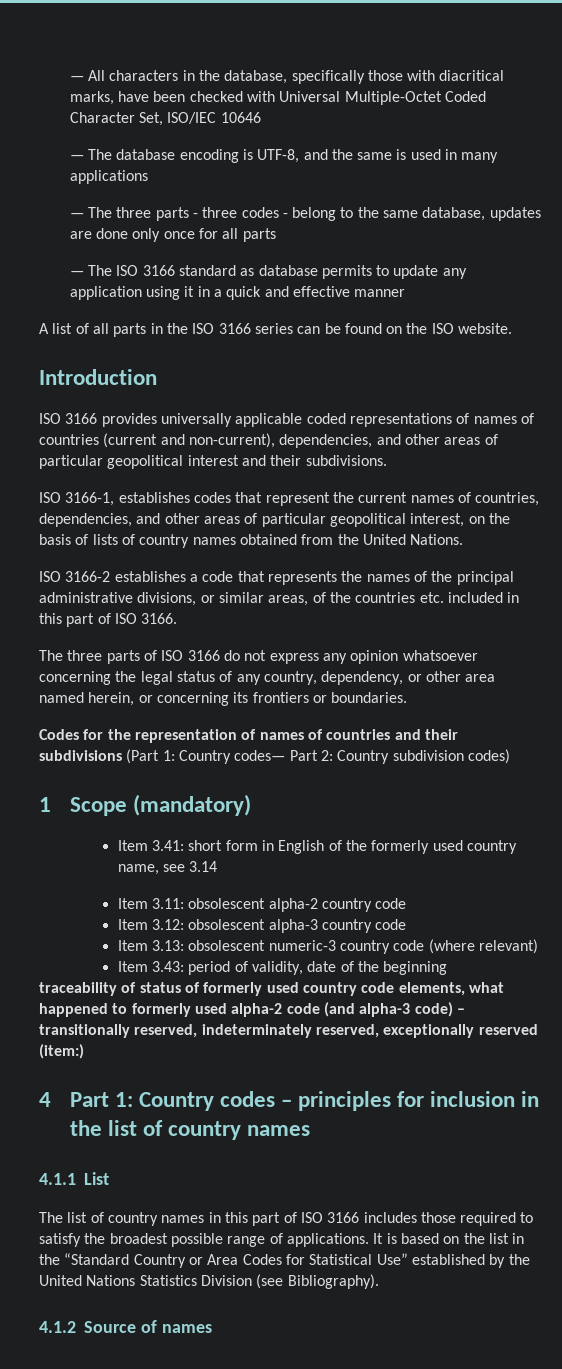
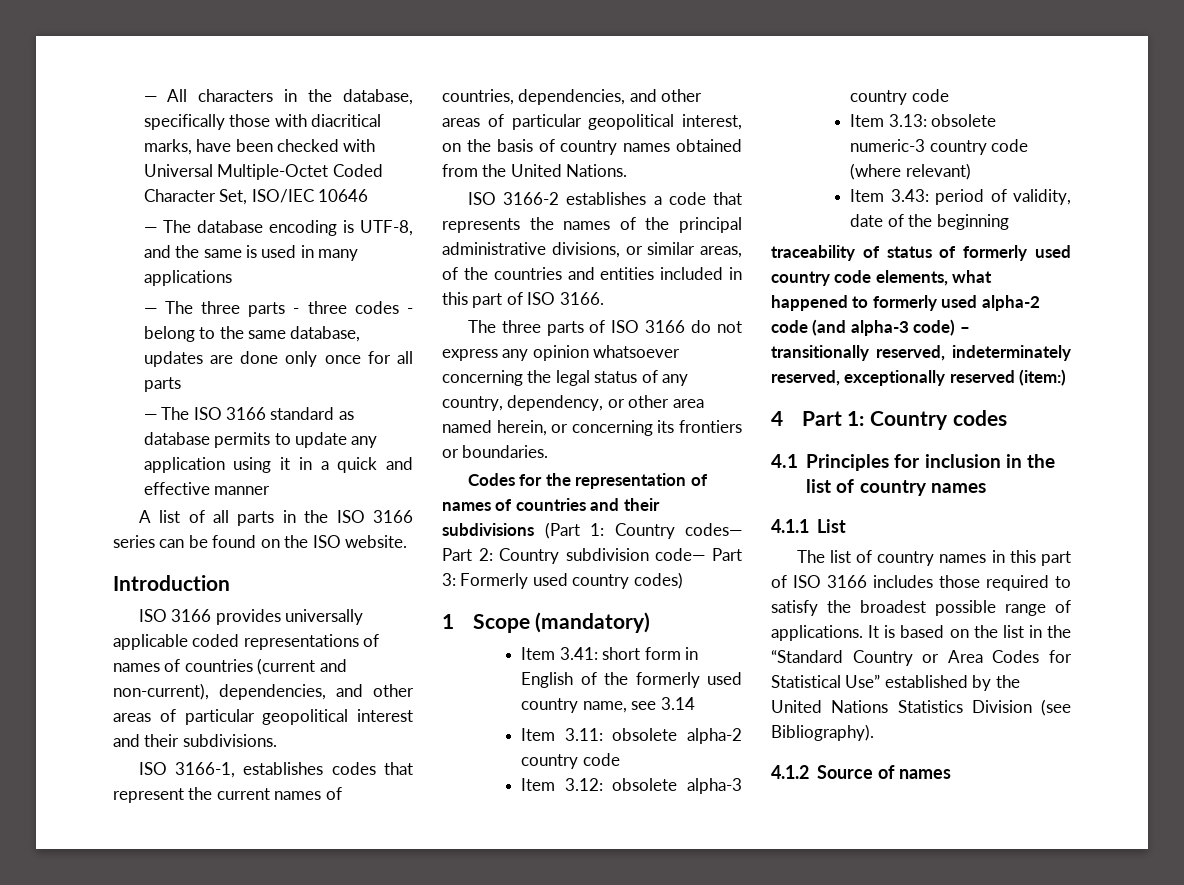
[92,534,135,545] lists of -> (555, 145) none
[419,592,444,603] etc. -> [567,267,655,280] and entities
(464, 755) none -> [655,548,742,561] [442,573,630,589] code— Part 3: Formerly used country
[188,898,266,909] obsolescent -> [612,728,678,741] obsolete
[188,919,266,930] obsolescent -> [612,778,678,791] obsolete
[188,940,266,951] obsolescent -> [931,114,997,127] obsolete
[280,1091,391,1111] – principles -> [771,454,890,471] // 4.1 Principles

